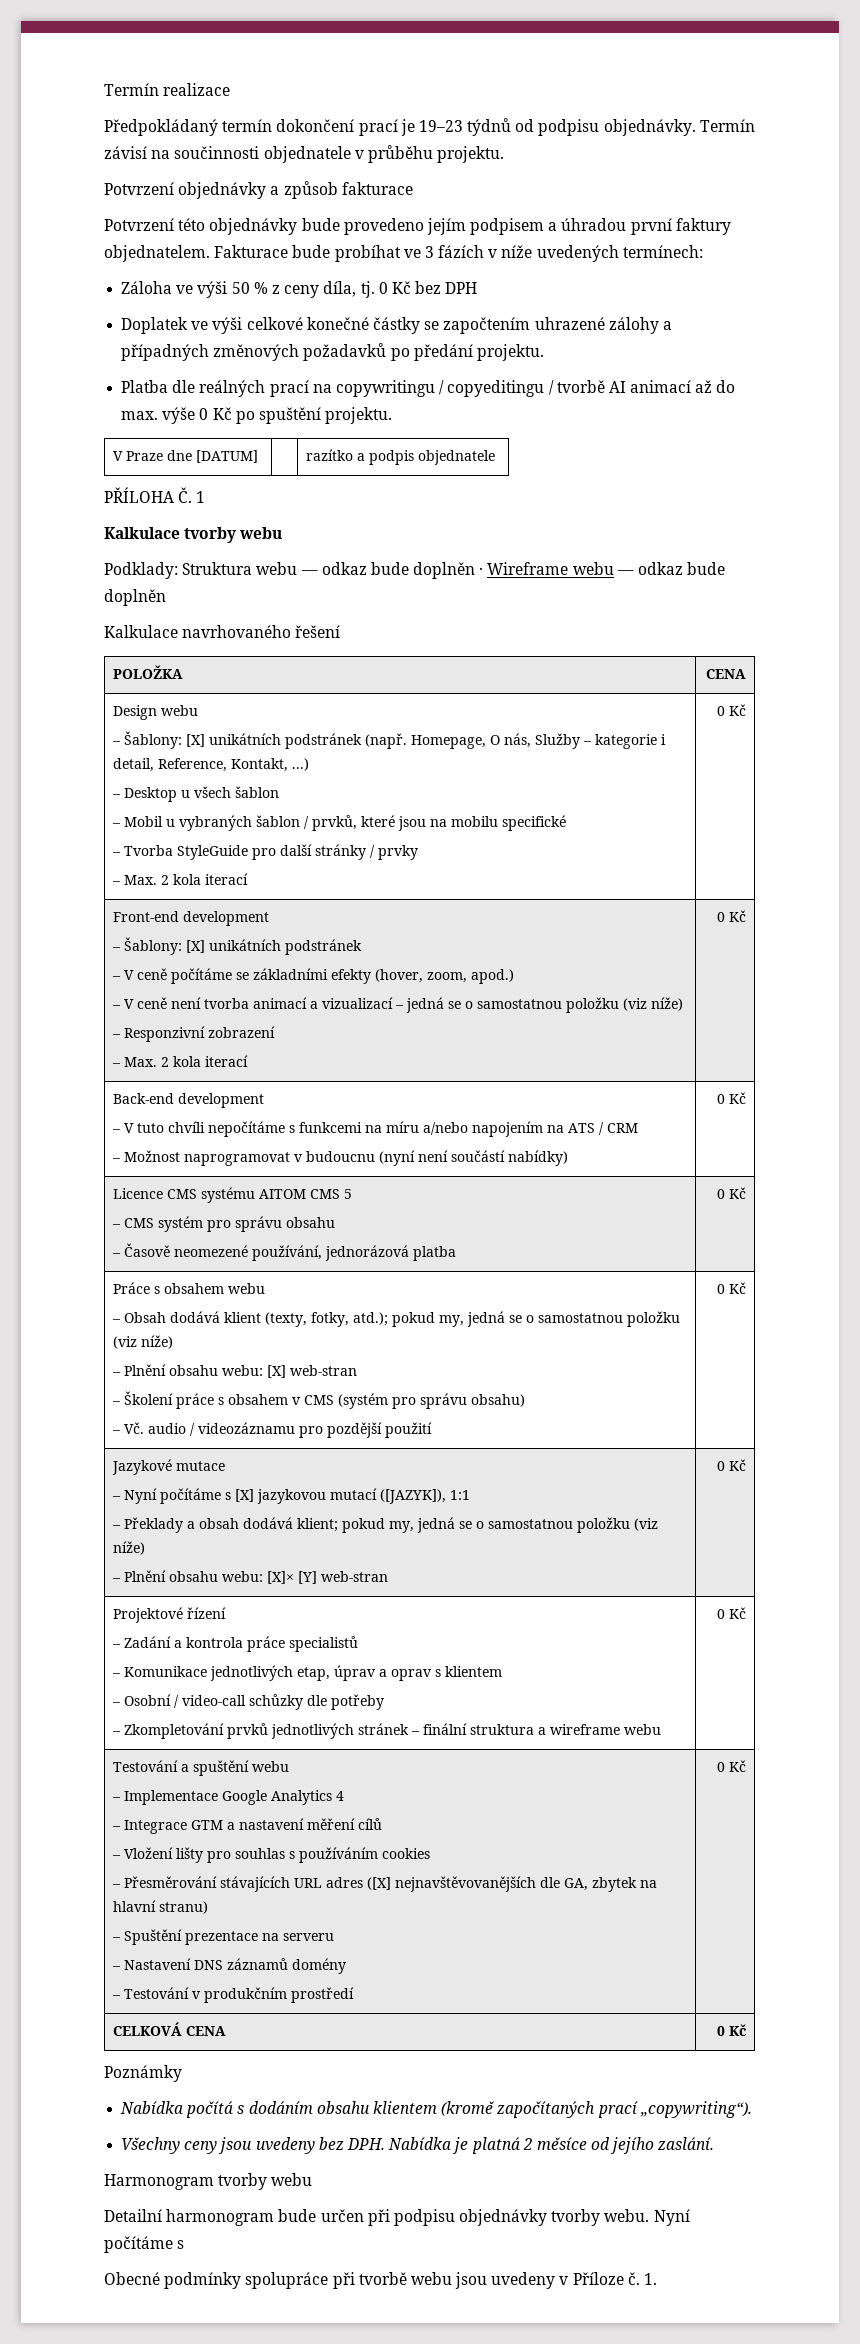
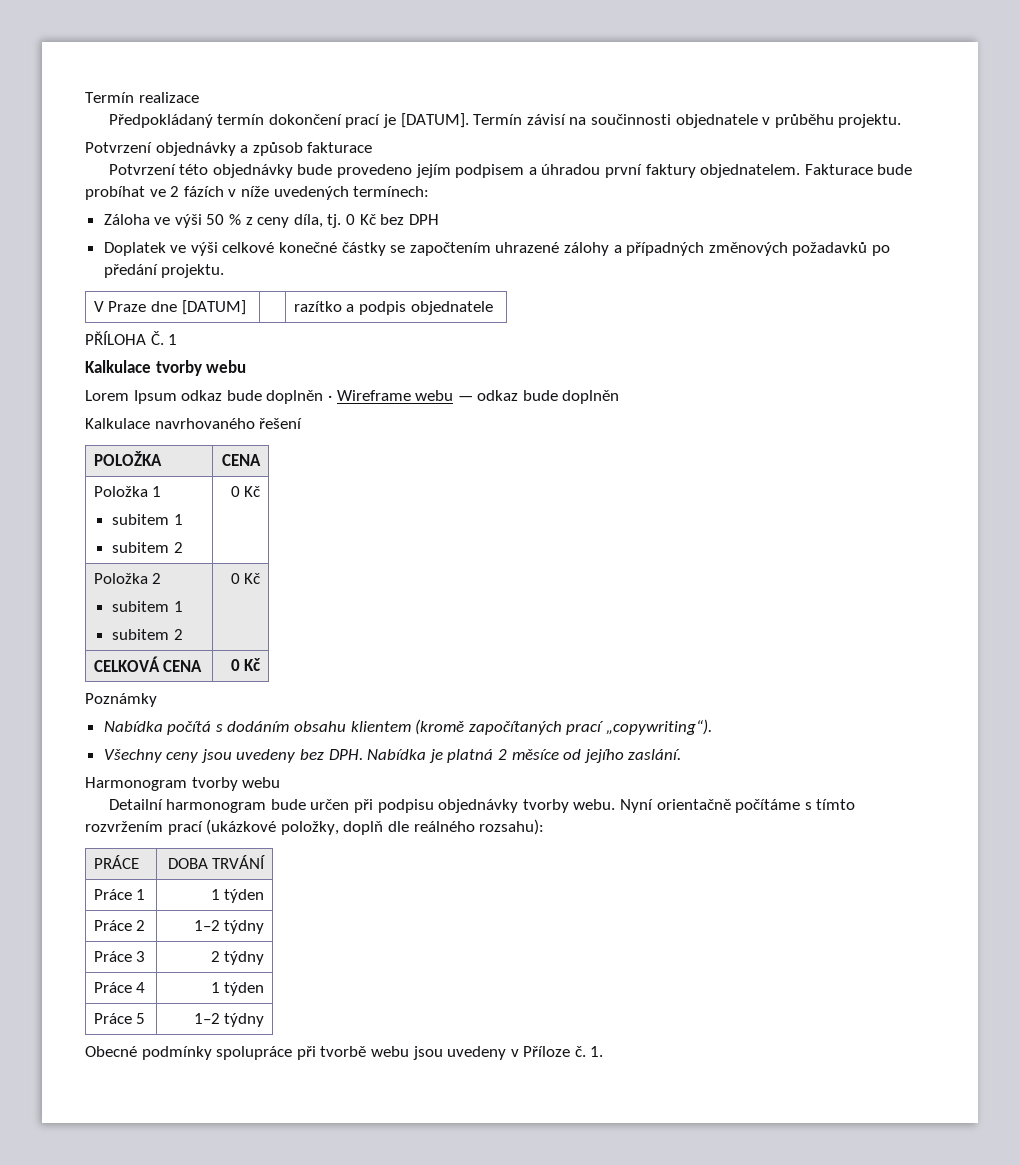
[418,118,696,136] 19–23 týdnů od podpisu objednávky. -> [400,113,469,128] [DATUM].
[424,246,434,258] 3 -> [170,186,180,197] 2
[121,380,736,397] [121,407,393,424] // Platba dle reálných prací na copywritingu / copyeditingu / tvorbě AI animací až do max. výše 0 Kč po spuštění projektu. -> (225, 271) none
[104,562,318,579] Podklady: Struktura webu — -> [85,390,177,404] Lorem Ipsum
[113,705,199,720] [112,731,667,749] [113,758,310,772] [112,786,280,802] [112,815,567,831] [112,844,419,860] [112,873,249,885] [716,704,746,716] [113,911,270,926] [112,937,363,955] [112,968,515,984] [112,997,684,1013] [112,1026,276,1042] [112,1055,249,1067] [716,910,746,922] [113,1093,265,1108] [112,1121,639,1137] [112,1150,569,1166] [716,1092,746,1104] [113,1187,353,1203] [112,1216,336,1232] [112,1243,457,1261] [716,1187,746,1199] [113,1282,266,1294] [112,1311,681,1327] [113,1335,174,1349] [112,1364,358,1378] [112,1391,526,1409] [112,1422,433,1438] [716,1282,746,1294] [112,1459,226,1475] [112,1488,471,1504] [112,1517,659,1533] [113,1541,146,1555] [112,1570,389,1584] [716,1459,746,1471] [113,1607,227,1623] [112,1636,359,1652] [112,1665,503,1681] [112,1694,385,1710] [112,1723,662,1739] [716,1607,746,1619] [113,1760,290,1776] [112,1790,345,1805] [112,1818,383,1834] [112,1847,431,1863] [112,1876,658,1892] [113,1900,209,1914] [112,1929,335,1945] [112,1958,347,1974] [112,1987,355,2003] Design webu // – Šablony: [X] unikátních podstránek (např. Homepage, O nás, Služby – kategorie i detail, Reference, Kontakt, ...) // – Desktop u všech šablon // – Mobil u vybraných šablon / prvků, které jsou na mobilu specifické // – Tvorba StyleGuide pro další stránky / prvky // – Max. 2 kola iterací | 0 Kč // Front-end development // – Šablony: [X] unikátních podstránek // – V ceně počítáme se základními efekty (hover, zoom, apod.) // – V ceně není tvorba animací a vizualizací – jedná se o samostatnou položku (viz níže) // – Responzivní zobrazení // – Max. 2 kola iterací | 0 Kč // Back-end development // – V tuto chvíli nepočítáme s funkcemi na míru a/nebo napojením na ATS / CRM // – Možnost naprogramovat v budoucnu (nyní není součástí nabídky) | 0 Kč // Licence CMS systému AITOM CMS 5 // – CMS systém pro správu obsahu // – Časově neomezené používání, jednorázová platba | 0 Kč // Práce s obsahem webu // – Obsah dodává klient (texty, fotky, atd.); pokud my, jedná se o samostatnou položku (viz níže) // – Plnění obsahu webu: [X] web-stran // – Školení práce s obsahem v CMS (systém pro správu obsahu) // – Vč. audio / videozáznamu pro pozdější použití | 0 Kč // Jazykové mutace // – Nyní počítáme s [X] jazykovou mutací ([JAZYK]), 1:1 // – Překlady a obsah dodává klient; pokud my, jedná se o samostatnou položku (viz níže) // – Plnění obsahu webu: [X]× [Y] web-stran | 0 Kč // Projektové řízení // – Zadání a kontrola práce specialistů // – Komunikace jednotlivých etap, úprav a oprav s klientem // – Osobní / video-call schůzky dle potřeby // – Zkompletování prvků jednotlivých stránek – finální struktura a wireframe webu | 0 Kč // Testování a spuštění webu // – Implementace Google Analytics 4 // – Integrace GTM a nastavení měření cílů // – Vložení lišty pro souhlas s používáním cookies // – Přesměrování stávajících URL adres ([X] nejnavštěvovanějších dle GA, zbytek na hlavní stranu) // – Spuštění prezentace na serveru // – Nastavení DNS záznamů domény // – Testování v produkčním prostředí -> [93,486,162,497] [112,514,184,525] [112,542,184,553] [230,486,261,497] [93,573,162,584] [112,601,184,612] [112,629,184,640] Položka 1 // subitem 1 // subitem 2 | 0 Kč // Položka 2 // subitem 1 // subitem 2
[104,2236,185,2253] počítáme s -> [656,799,856,813] [85,819,545,835] [93,855,139,869] [167,855,266,869] [93,889,146,900] [210,889,265,903] [93,920,146,931] [193,920,265,934] [93,951,146,962] [210,951,265,965] [93,982,146,993] [210,982,265,996] [93,1013,146,1024] [193,1013,265,1027] orientačně počítáme s tímto rozvržením prací (ukázkové položky, doplň dle reálného rozsahu): // PRÁCE | DOBA TRVÁNÍ // Práce 1 | 1 týden // Práce 2 | 1–2 týdny // Práce 3 | 2 týdny // Práce 4 | 1 týden // Práce 5 | 1–2 týdny

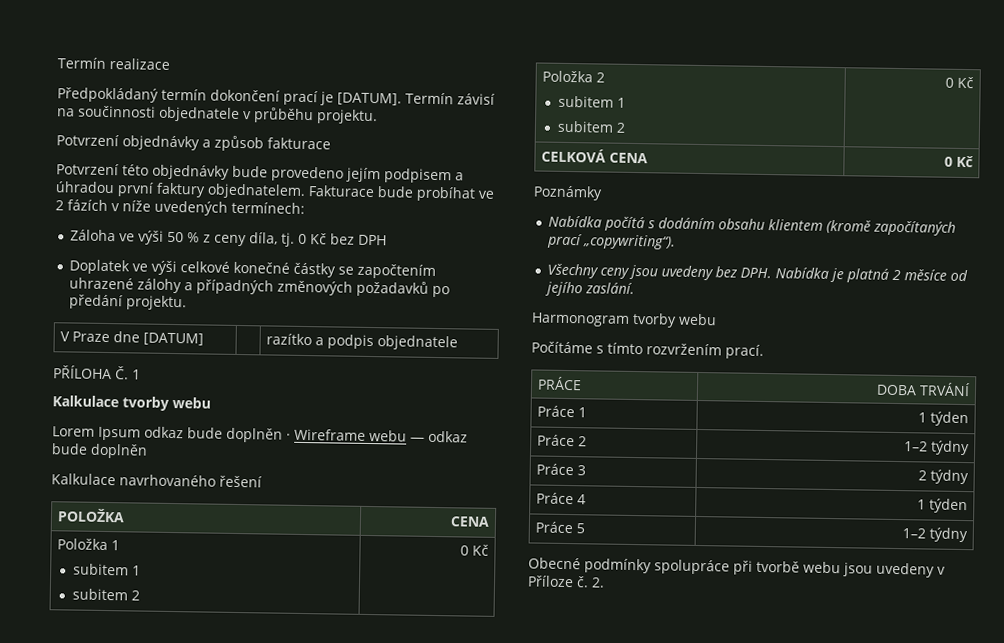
[108,799,856,813] [85,819,545,835] Detailní harmonogram bude určen při podpisu objednávky tvorby webu. Nyní orientačně počítáme s tímto rozvržením prací (ukázkové položky, doplň dle reálného rozsahu): -> [531,341,764,359] Počítáme s tímto rozvržením prací.
[590,1046,604,1057] 1. -> [591,577,605,588] 2.

